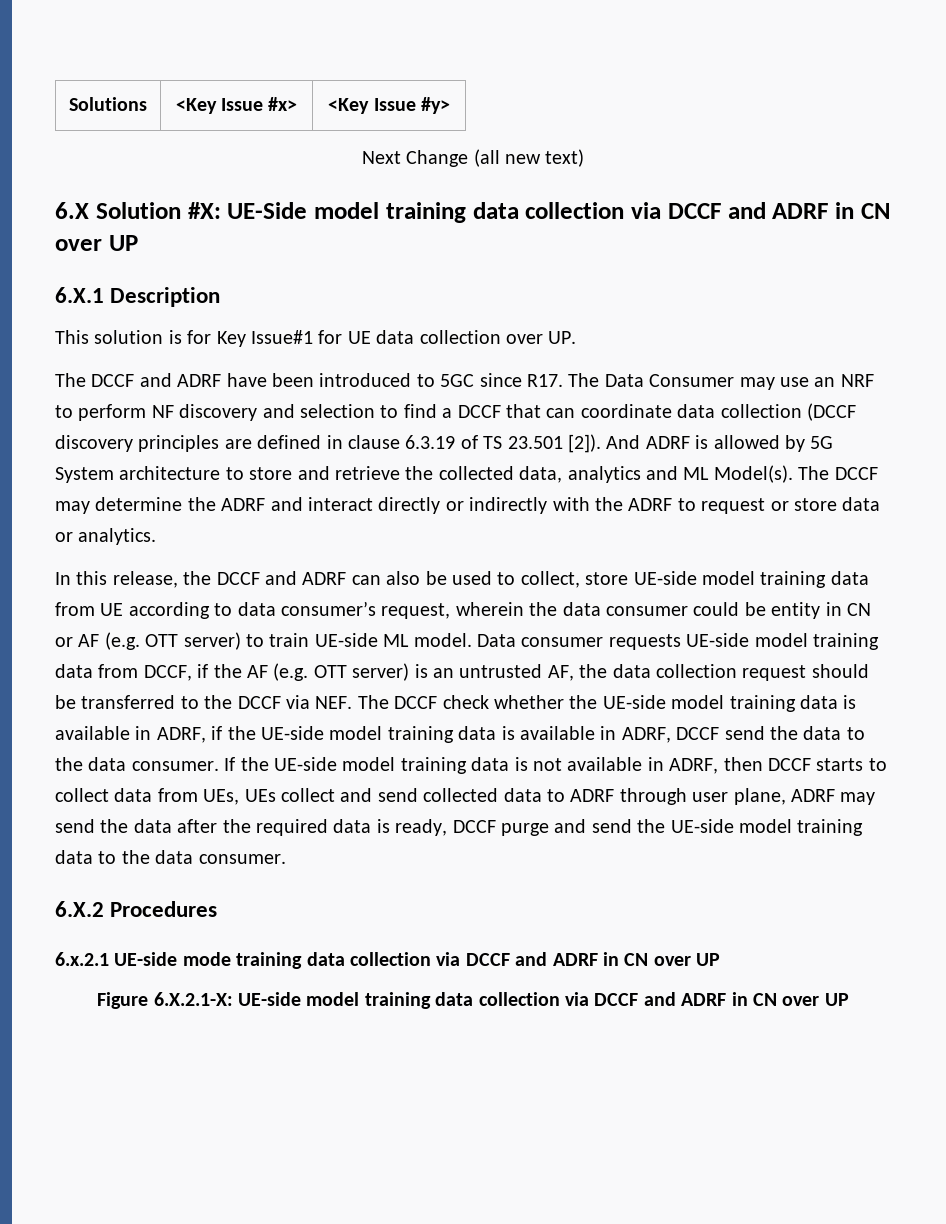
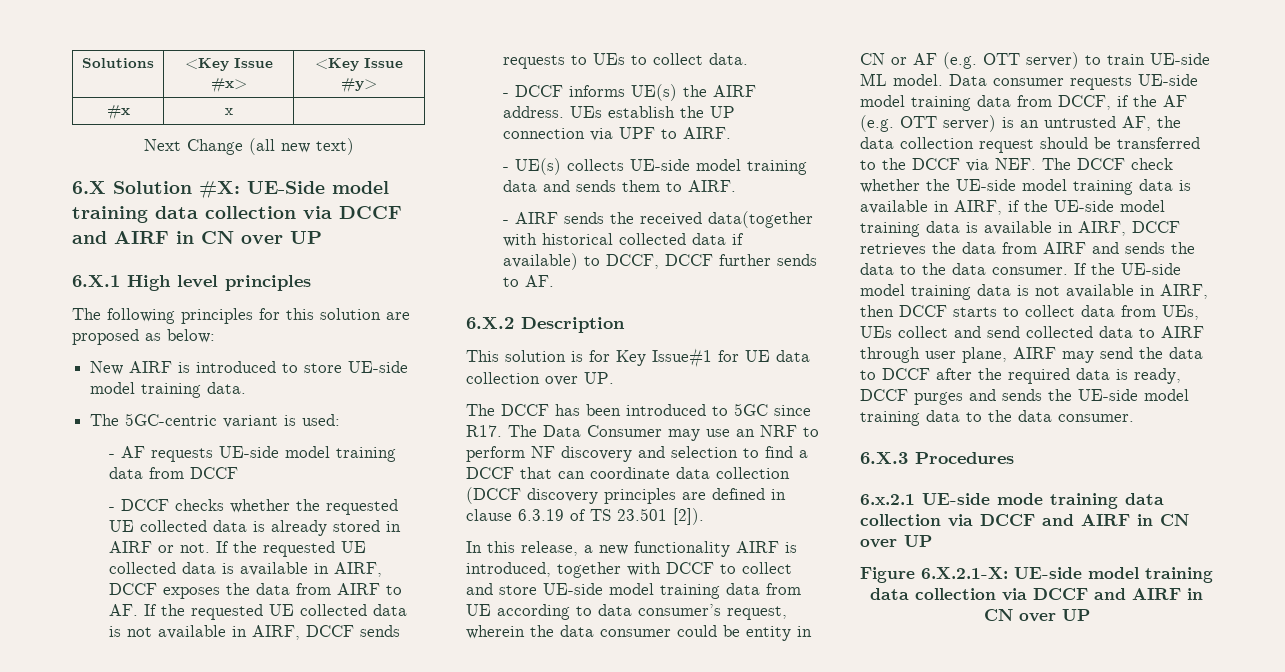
(450, 105) none -> [106,104,130,120] [224,108,233,115] // #x | x |
[772,203,829,219] ADRF -> [114,231,169,244] AIRF
(104, 295) none -> [127,275,311,291] [72,308,410,324] [72,329,215,345] [90,361,409,375] [90,382,247,398] [90,413,341,428] [109,446,397,462] [109,467,239,479] [109,499,399,515] [109,520,402,536] [109,541,367,557] [109,562,383,577] [109,583,403,599] [109,604,408,620] [109,625,401,640] [503,53,749,69] [503,84,757,101] [503,106,736,118] [503,127,732,141] [503,158,808,175] [503,180,737,192] [503,211,814,228] [503,233,745,247] [503,253,818,270] [503,275,555,287] [466,317,514,329] High level principles // The following principles for this solution are proposed as below: // New AIRF is introduced to store UE-side model training data. // The 5GC-centric variant is used: // - AF requests UE-side model training data from DCCF // - DCCF checks whether the requested UE collected data is already stored in AIRF or not. If the requested UE collected data is available in AIRF, DCCF exposes the data from AIRF to AF. If the requested UE collected data is not available in AIRF, DCCF sends requests to UEs to collect data. // - DCCF informs UE(s) the AIRF address. UEs establish the UP connection via UPF to AIRF. // - UE(s) collects UE-side model training data and sends them to AIRF. // - AIRF sends the received data(together with historical collected data if available) to DCCF, DCCF further sends to AF. // 6.X.2
[139,373,267,387] and ADRF have -> [555,404,580,416] has
[606,435,834,452] [55,465,878,483] [55,497,881,514] [55,528,157,545] [55,571,580,588] And ADRF is allowed by 5G System architecture to store and retrieve the collected data, analytics and ML Model(s). The DCCF may determine the ADRF and interact directly or indirectly with the ADRF to request or store data or analytics. // In this release, the DCCF and ADRF can also be used to collect, -> [466,541,797,557] [466,562,792,578] [466,583,493,595] // In this release, a new functionality AIRF is introduced, together with DCCF to collect and
[156,727,206,743] ADRF, -> [954,200,1002,215] AIRF,
[621,726,765,743] ADRF, DCCF send -> [1078,221,1180,236] [860,242,1165,256] AIRF, DCCF retrieves the data from AIRF and sends
[669,758,719,774] ADRF, -> [1160,284,1208,299] AIRF,
[570,789,615,802] ADRF -> [1161,326,1204,338] AIRF
[790,789,835,802] ADRF -> [1013,347,1056,359] AIRF
(172, 826) none -> [860,368,930,380] to DCCF
[500,819,632,836] purge and send -> [914,389,1042,405] purges and sends
[55,901,104,917] 6.X.2 -> [860,452,908,464] 6.X.3
[552,953,598,966] ADRF -> [1081,514,1130,526] AIRF
[681,993,727,1006] ADRF -> [1132,588,1181,600] AIRF

